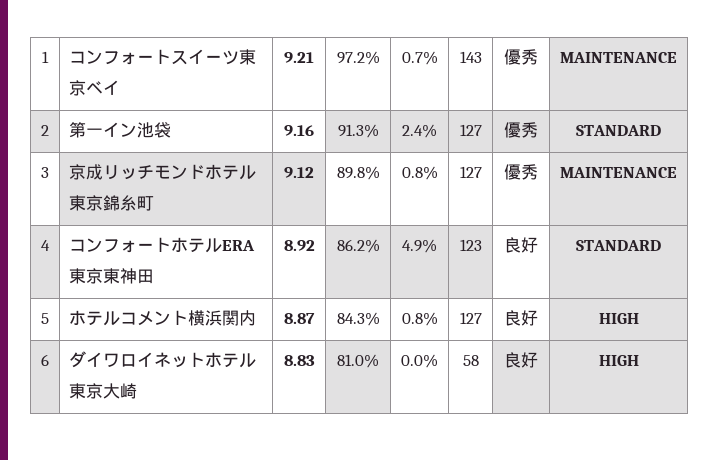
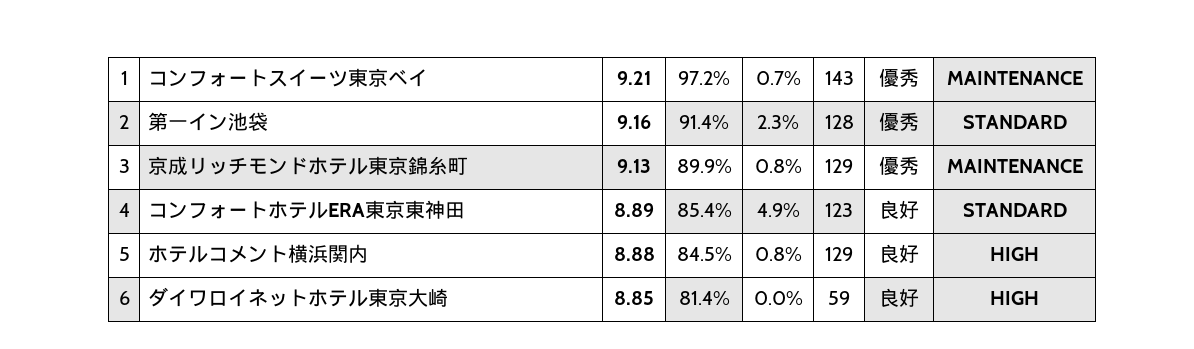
[337,124,379,138] [402,124,437,138] [459,124,482,136] 91.3% | 2.4% | 127 -> [679,115,729,129] [757,115,799,129] [824,115,854,129] 91.4% | 2.3% | 128
[284,167,314,178] [336,166,380,180] [401,166,438,180] [459,166,482,178] 9.12 | 89.8% | 0.8% | 127 -> [617,159,651,173] [676,159,732,173] [754,159,802,173] [825,159,853,173] 9.13 | 89.9% | 0.8% | 129
[283,240,315,251] [336,239,380,253] 8.92 | 86.2% -> [614,203,654,217] [676,203,732,217] 8.89 | 85.4%
[284,313,315,324] [336,312,380,326] [401,312,438,326] [459,312,482,324] 8.87 | 84.3% | 0.8% | 127 -> [613,247,655,261] [676,247,732,261] [754,247,802,261] [825,247,853,261] 8.88 | 84.5% | 0.8% | 129
[283,355,315,366] [337,354,379,368] 8.83 | 81.0% -> [614,291,654,305] [678,291,730,305] 8.85 | 81.4%
[462,355,479,366] 58 -> [828,291,850,305] 59

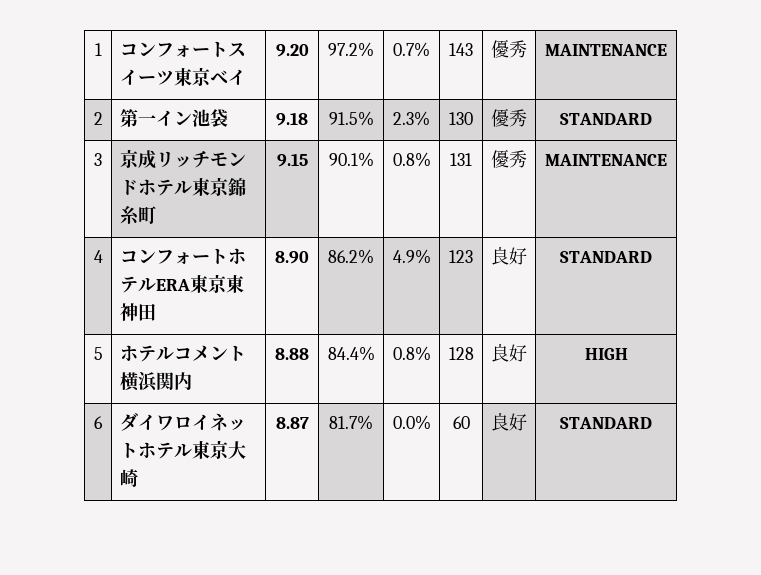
[617,71,651,85] 9.21 -> [275,44,309,57] 9.20
[617,115,651,129] [679,115,729,129] 9.16 | 91.4% -> [276,112,308,126] [328,111,374,126] 9.18 | 91.5%
[824,115,854,129] 128 -> [449,112,473,125] 130
[617,159,651,173] [676,159,732,173] [754,159,802,173] [825,159,853,173] 9.13 | 89.9% | 0.8% | 129 -> [276,153,308,167] [328,152,374,167] [392,152,431,167] [450,153,472,166] 9.15 | 90.1% | 0.8% | 131
[614,203,654,217] [676,203,732,217] 8.89 | 85.4% -> [275,251,309,264] [328,249,374,264] 8.90 | 86.2%
[676,247,732,261] [754,247,802,261] [825,247,853,261] 84.5% | 0.8% | 129 -> [327,346,375,361] [392,346,431,361] [448,347,474,360] 84.4% | 0.8% | 128
[614,291,654,305] [678,291,730,305] 8.85 | 81.4% -> [275,417,309,429] [329,415,373,430] 8.87 | 81.7%
[828,291,850,305] [879,288,919,307] [990,291,1039,305] 59 | 良好 | HIGH -> [452,416,470,429] [491,413,527,431] [560,417,652,429] 60 | 良好 | STANDARD

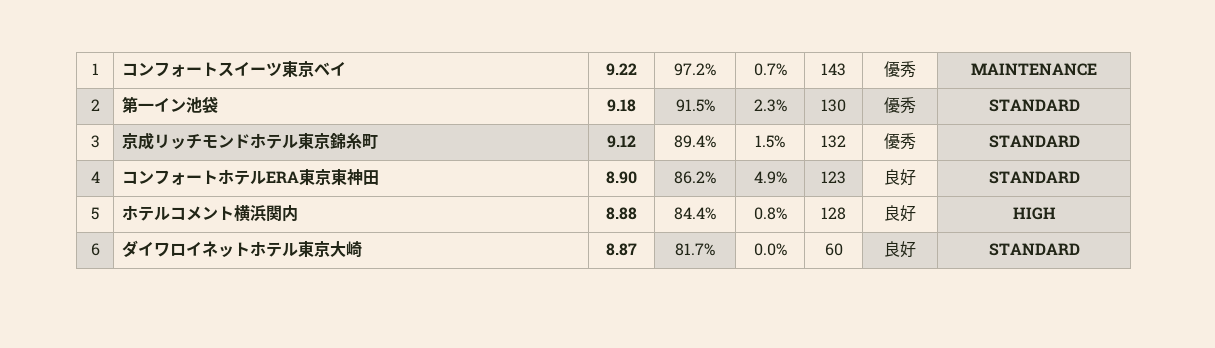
[275,44,309,57] 9.20 -> [606,63,637,76] 9.22
[276,153,308,167] [328,152,374,167] [392,152,431,167] [450,153,472,166] [491,150,527,168] [545,154,667,166] 9.15 | 90.1% | 0.8% | 131 | 優秀 | MAINTENANCE -> [607,135,636,148] [674,135,716,148] [755,135,785,148] [821,135,846,148] [884,133,916,150] [988,135,1080,148] 9.12 | 89.4% | 1.5% | 132 | 優秀 | STANDARD

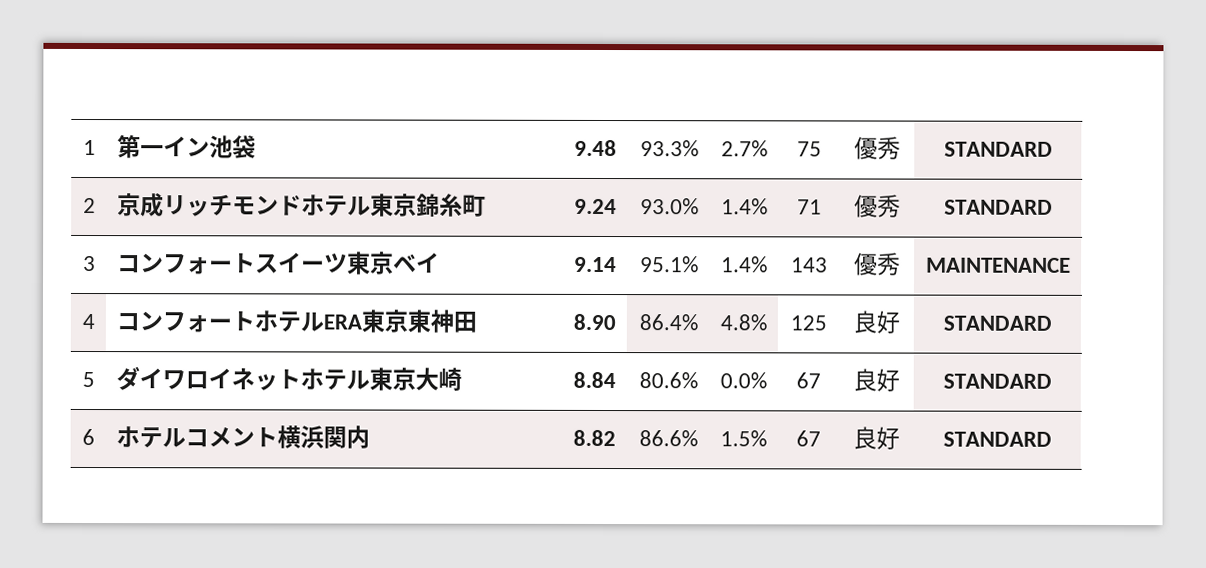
[91,63,99,75] [121,60,346,78] [606,63,637,76] [674,63,716,76] [753,63,787,76] [821,63,846,76] [884,61,916,78] [971,63,1097,76] [90,99,100,111] 1 | コンフォートスイーツ東京ベイ | 9.22 | 97.2% | 0.7% | 143 | 優秀 | MAINTENANCE // 2 -> [83,140,96,156] 1
[607,99,636,112] [675,99,715,112] [753,99,787,112] [821,99,846,112] [884,97,916,114] [988,99,1080,112] [90,135,100,148] 9.18 | 91.5% | 2.3% | 130 | 優秀 | STANDARD // 3 -> [574,139,617,157] [639,140,699,157] [721,140,768,157] [796,141,822,157] [853,136,901,160] [944,141,1053,157] [83,198,96,214] 9.48 | 93.3% | 2.7% | 75 | 優秀 | STANDARD // 2
[607,135,636,148] [674,135,716,148] [755,135,785,148] [821,135,846,148] [884,133,916,150] [988,135,1080,148] 9.12 | 89.4% | 1.5% | 132 | 優秀 | STANDARD -> [574,198,617,215] [639,198,699,215] [721,198,768,215] [796,199,822,215] [853,194,901,218] [944,199,1053,215] [83,256,96,272] [117,251,441,275] [574,256,617,273] [639,256,699,273] [721,256,768,273] [790,257,828,273] [853,252,901,276] [926,257,1071,273] 9.24 | 93.0% | 1.4% | 71 | 優秀 | STANDARD // 3 | コンフォートスイーツ東京ベイ | 9.14 | 95.1% | 1.4% | 143 | 優秀 | MAINTENANCE
[674,171,716,184] [753,171,787,184] [821,171,846,184] 86.2% | 4.9% | 123 -> [638,314,698,331] [720,314,767,331] [789,315,827,331] 86.4% | 4.8% | 125
[121,204,298,222] [606,207,637,220] [674,207,716,220] [753,207,787,220] [821,207,846,220] [884,205,916,222] [1012,207,1056,220] [90,243,100,256] | ホテルコメント横浜関内 | 8.88 | 84.4% | 0.8% | 128 | 良好 | HIGH // 6 -> (95, 380) none
[606,243,637,256] [675,243,715,256] 8.87 | 81.7% -> [573,371,616,389] [638,372,698,389] 8.84 | 80.6%
[824,243,843,256] [884,241,916,258] [988,243,1080,256] 60 | 良好 | STANDARD -> [795,372,821,389] [852,368,900,392] [943,373,1052,389] [82,429,95,446] [116,425,371,449] [573,429,616,447] [638,430,698,447] [720,430,767,447] [795,430,821,447] [852,426,900,450] [943,431,1052,447] 67 | 良好 | STANDARD // 6 | ホテルコメント横浜関内 | 8.82 | 86.6% | 1.5% | 67 | 良好 | STANDARD

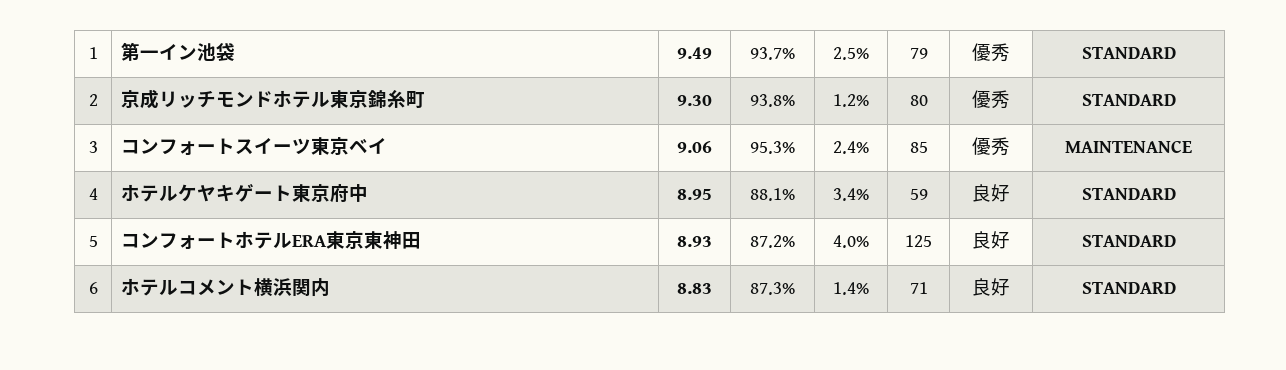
[574,139,617,157] [639,140,699,157] [721,140,768,157] [796,141,822,157] 9.48 | 93.3% | 2.7% | 75 -> [677,47,712,59] [750,47,795,60] [833,47,869,60] [909,48,928,59] 9.49 | 93.7% | 2.5% | 79
[574,198,617,215] [639,198,699,215] [721,198,768,215] [796,199,822,215] 9.24 | 93.0% | 1.4% | 71 -> [677,95,712,106] [750,94,795,107] [833,94,869,107] [909,95,928,106] 9.30 | 93.8% | 1.2% | 80
[574,256,617,273] [639,256,699,273] [721,256,768,273] [790,257,828,273] 9.14 | 95.1% | 1.4% | 143 -> [677,141,712,153] [750,141,795,154] [833,141,869,154] [909,142,928,153] 9.06 | 95.3% | 2.4% | 85
(95, 322) none -> [120,184,368,203] [677,189,712,200] [750,188,795,201] [833,188,869,201] [909,189,928,200] [972,184,1010,202] [1081,188,1176,200] [88,236,98,247] | ホテルケヤキゲート東京府中 | 8.95 | 88.1% | 3.4% | 59 | 良好 | STANDARD // 5
[573,313,616,331] [638,314,698,331] [720,314,767,331] 8.90 | 86.4% | 4.8% -> [677,236,712,247] [750,235,795,248] [833,235,869,248] 8.93 | 87.2% | 4.0%
[82,372,95,388] [116,366,463,391] [573,371,616,389] [638,372,698,389] [720,372,767,389] [795,372,821,389] [852,368,900,392] [943,373,1052,389] // 5 | ダイワロイネットホテル東京大崎 | 8.84 | 80.6% | 0.0% | 67 | 良好 | STANDARD -> (1176, 241) none
[573,429,616,447] [638,430,698,447] [720,430,767,447] [795,430,821,447] 8.82 | 86.6% | 1.5% | 67 -> [677,283,712,294] [750,282,795,295] [833,282,869,295] [909,282,928,294] 8.83 | 87.3% | 1.4% | 71

